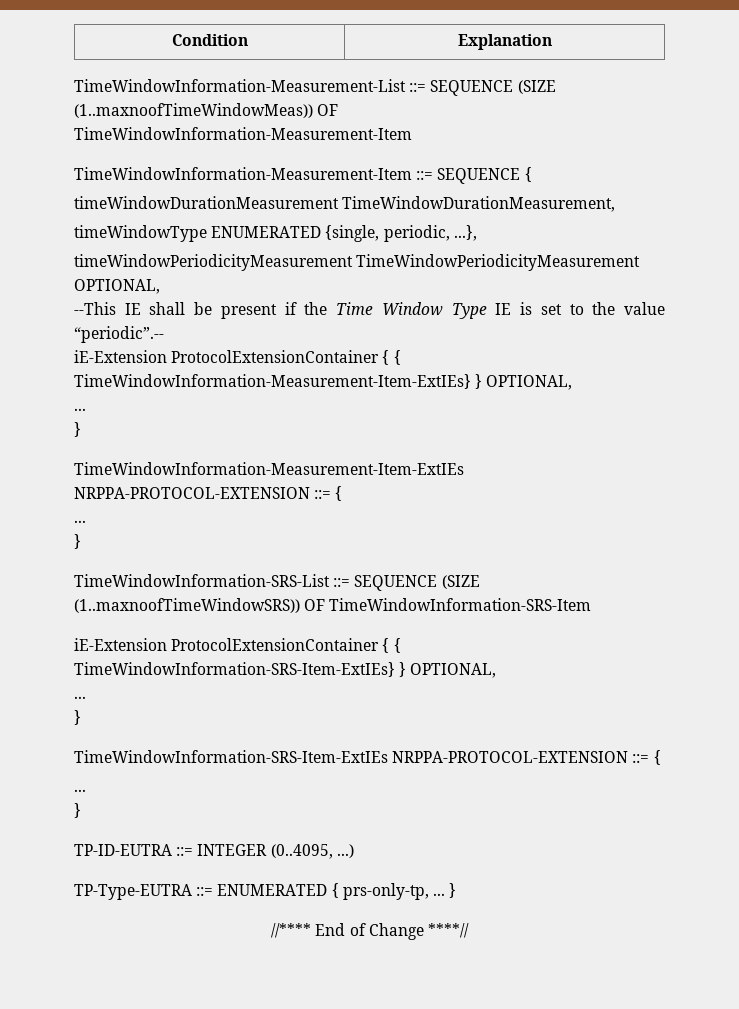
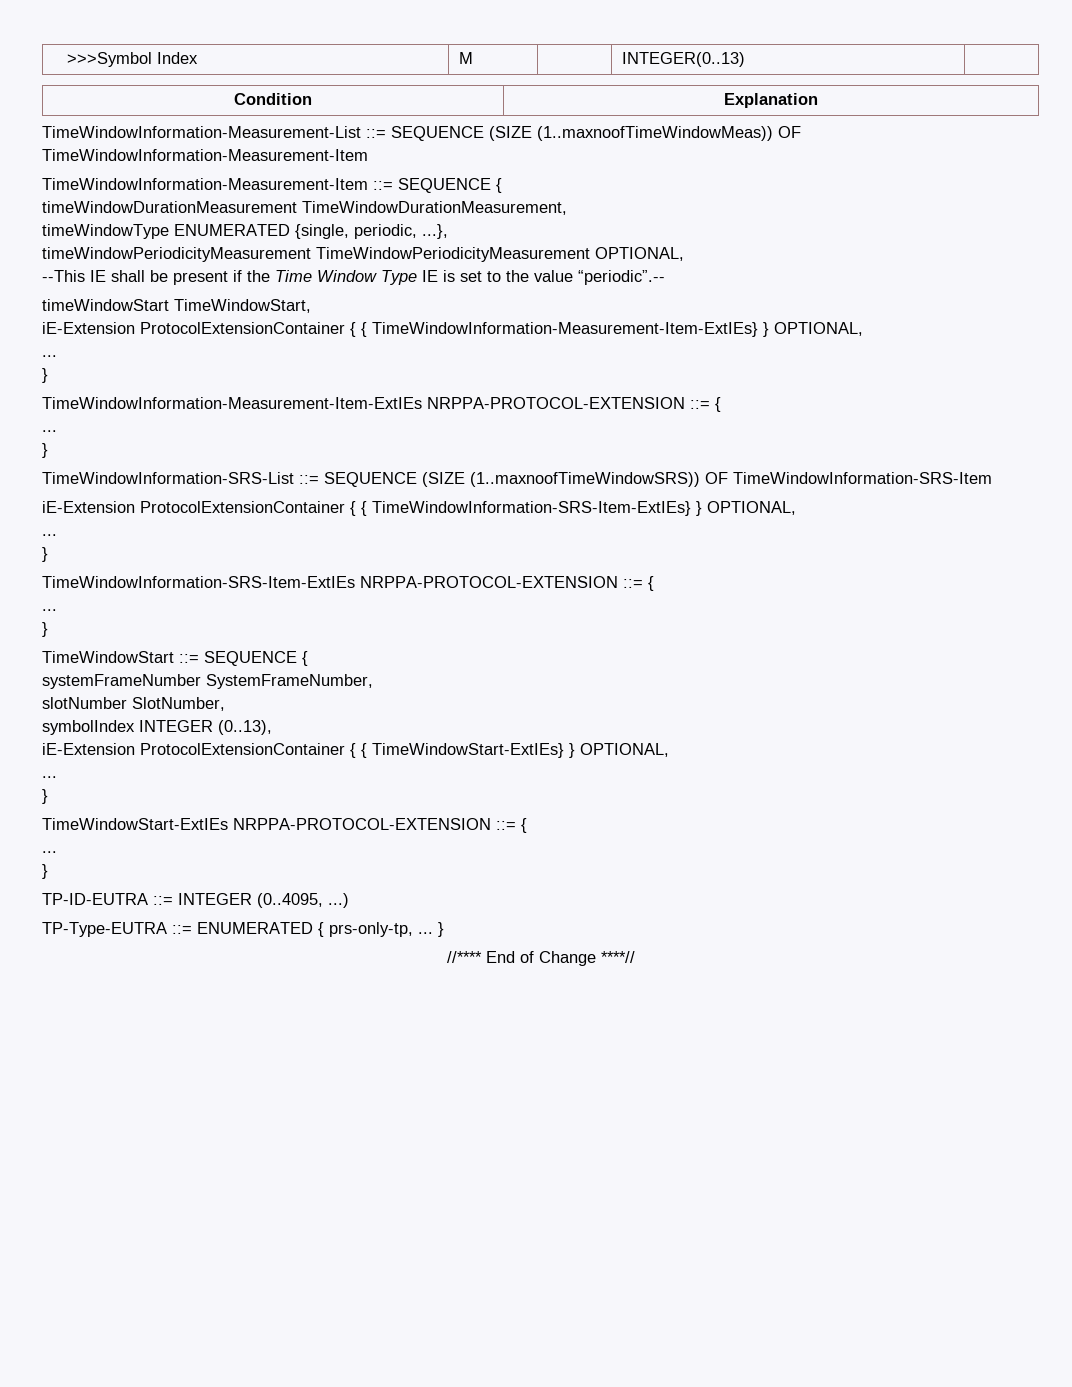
(171, 40) none -> [66,52,198,67] [459,52,474,64] [622,52,746,67] >>>Symbol Index | M | | INTEGER(0..13) | //
(164, 334) none -> [42,299,311,313] // timeWindowStart TimeWindowStart,
(81, 810) none -> [42,651,308,666] [42,674,373,689] [42,697,225,711] [42,720,272,735] [42,743,669,758] [42,776,57,778] [42,789,48,804] [42,818,527,833] [42,851,57,853] [42,864,48,879] // TimeWindowStart ::= SEQUENCE { // systemFrameNumber SystemFrameNumber, // slotNumber SlotNumber, // symbolIndex INTEGER (0..13), // iE-Extension ProtocolExtensionContainer { { TimeWindowStart-ExtIEs} } OPTIONAL, // ... // } // TimeWindowStart-ExtIEs NRPPA-PROTOCOL-EXTENSION ::= { // ... // }

